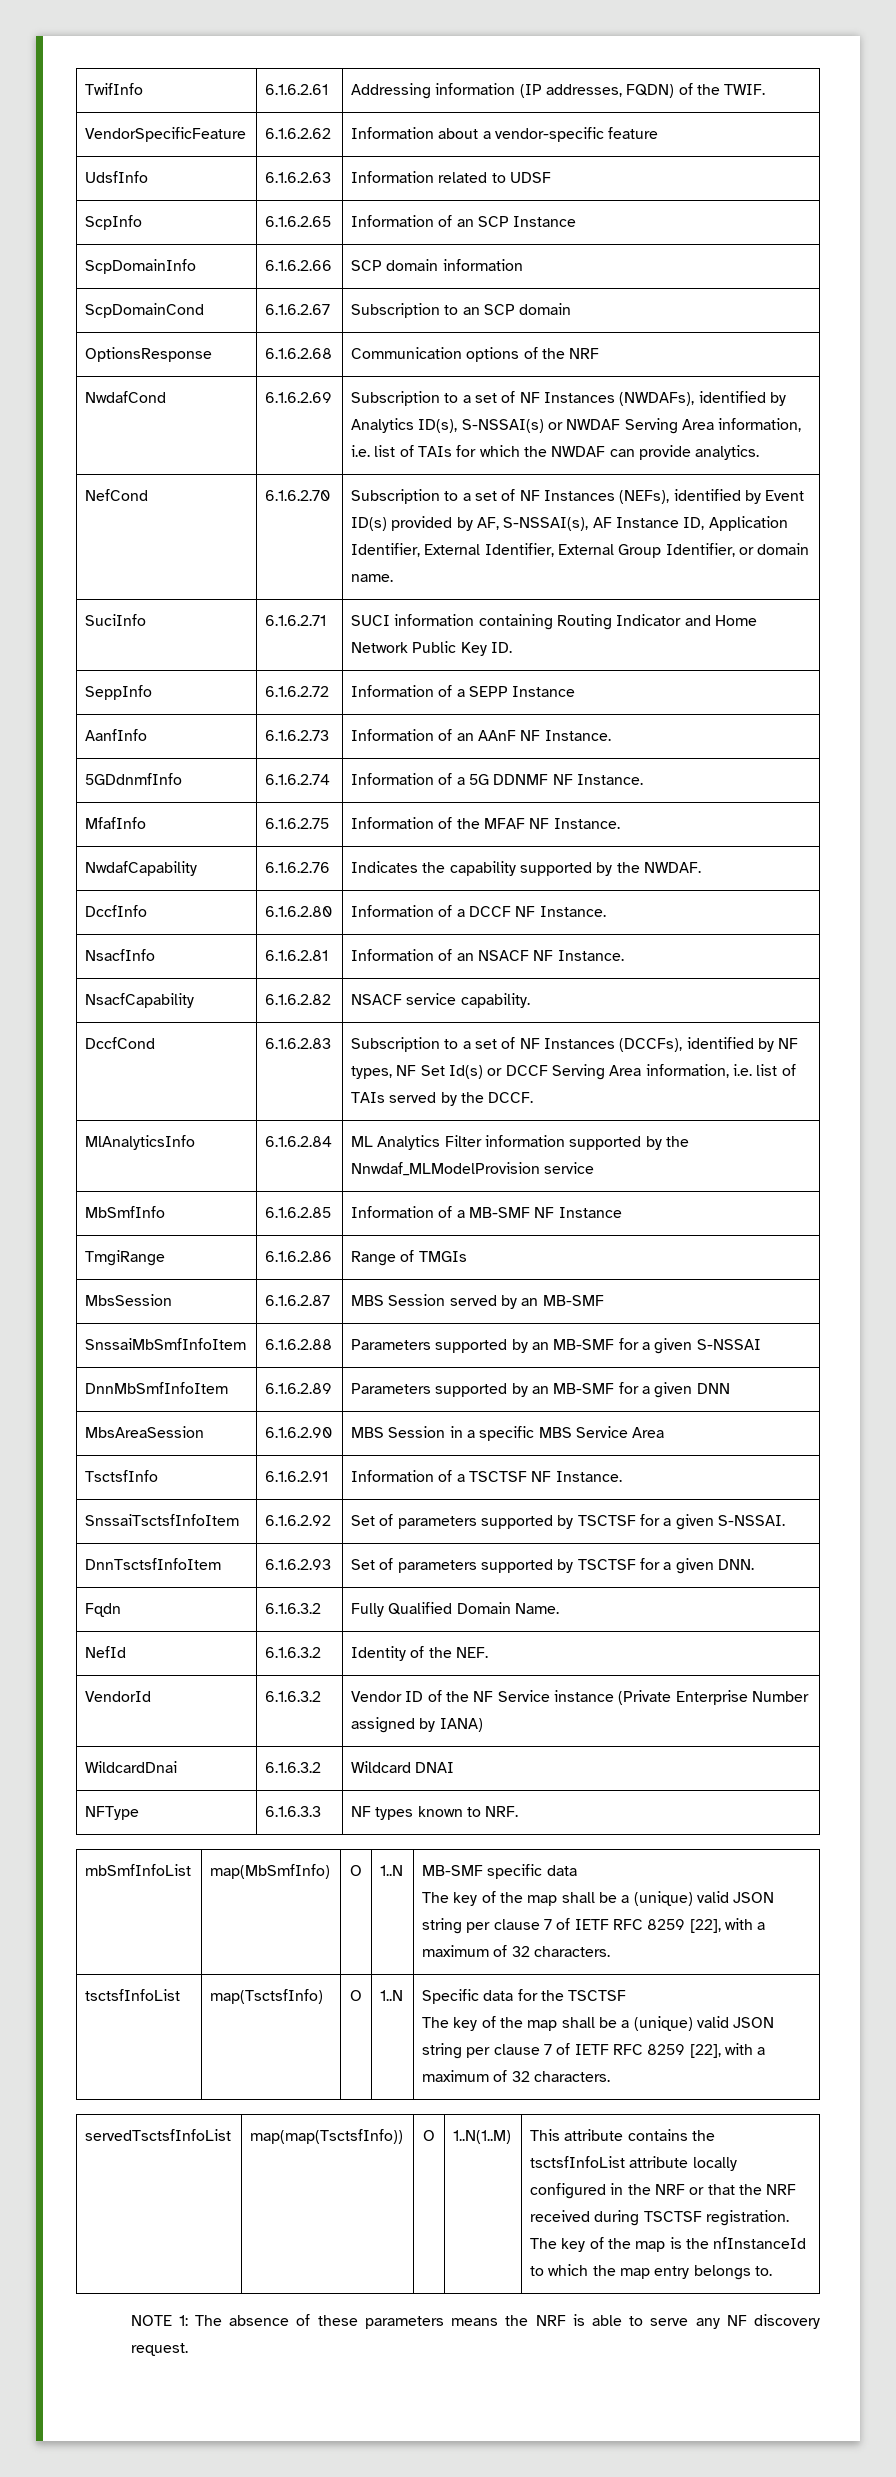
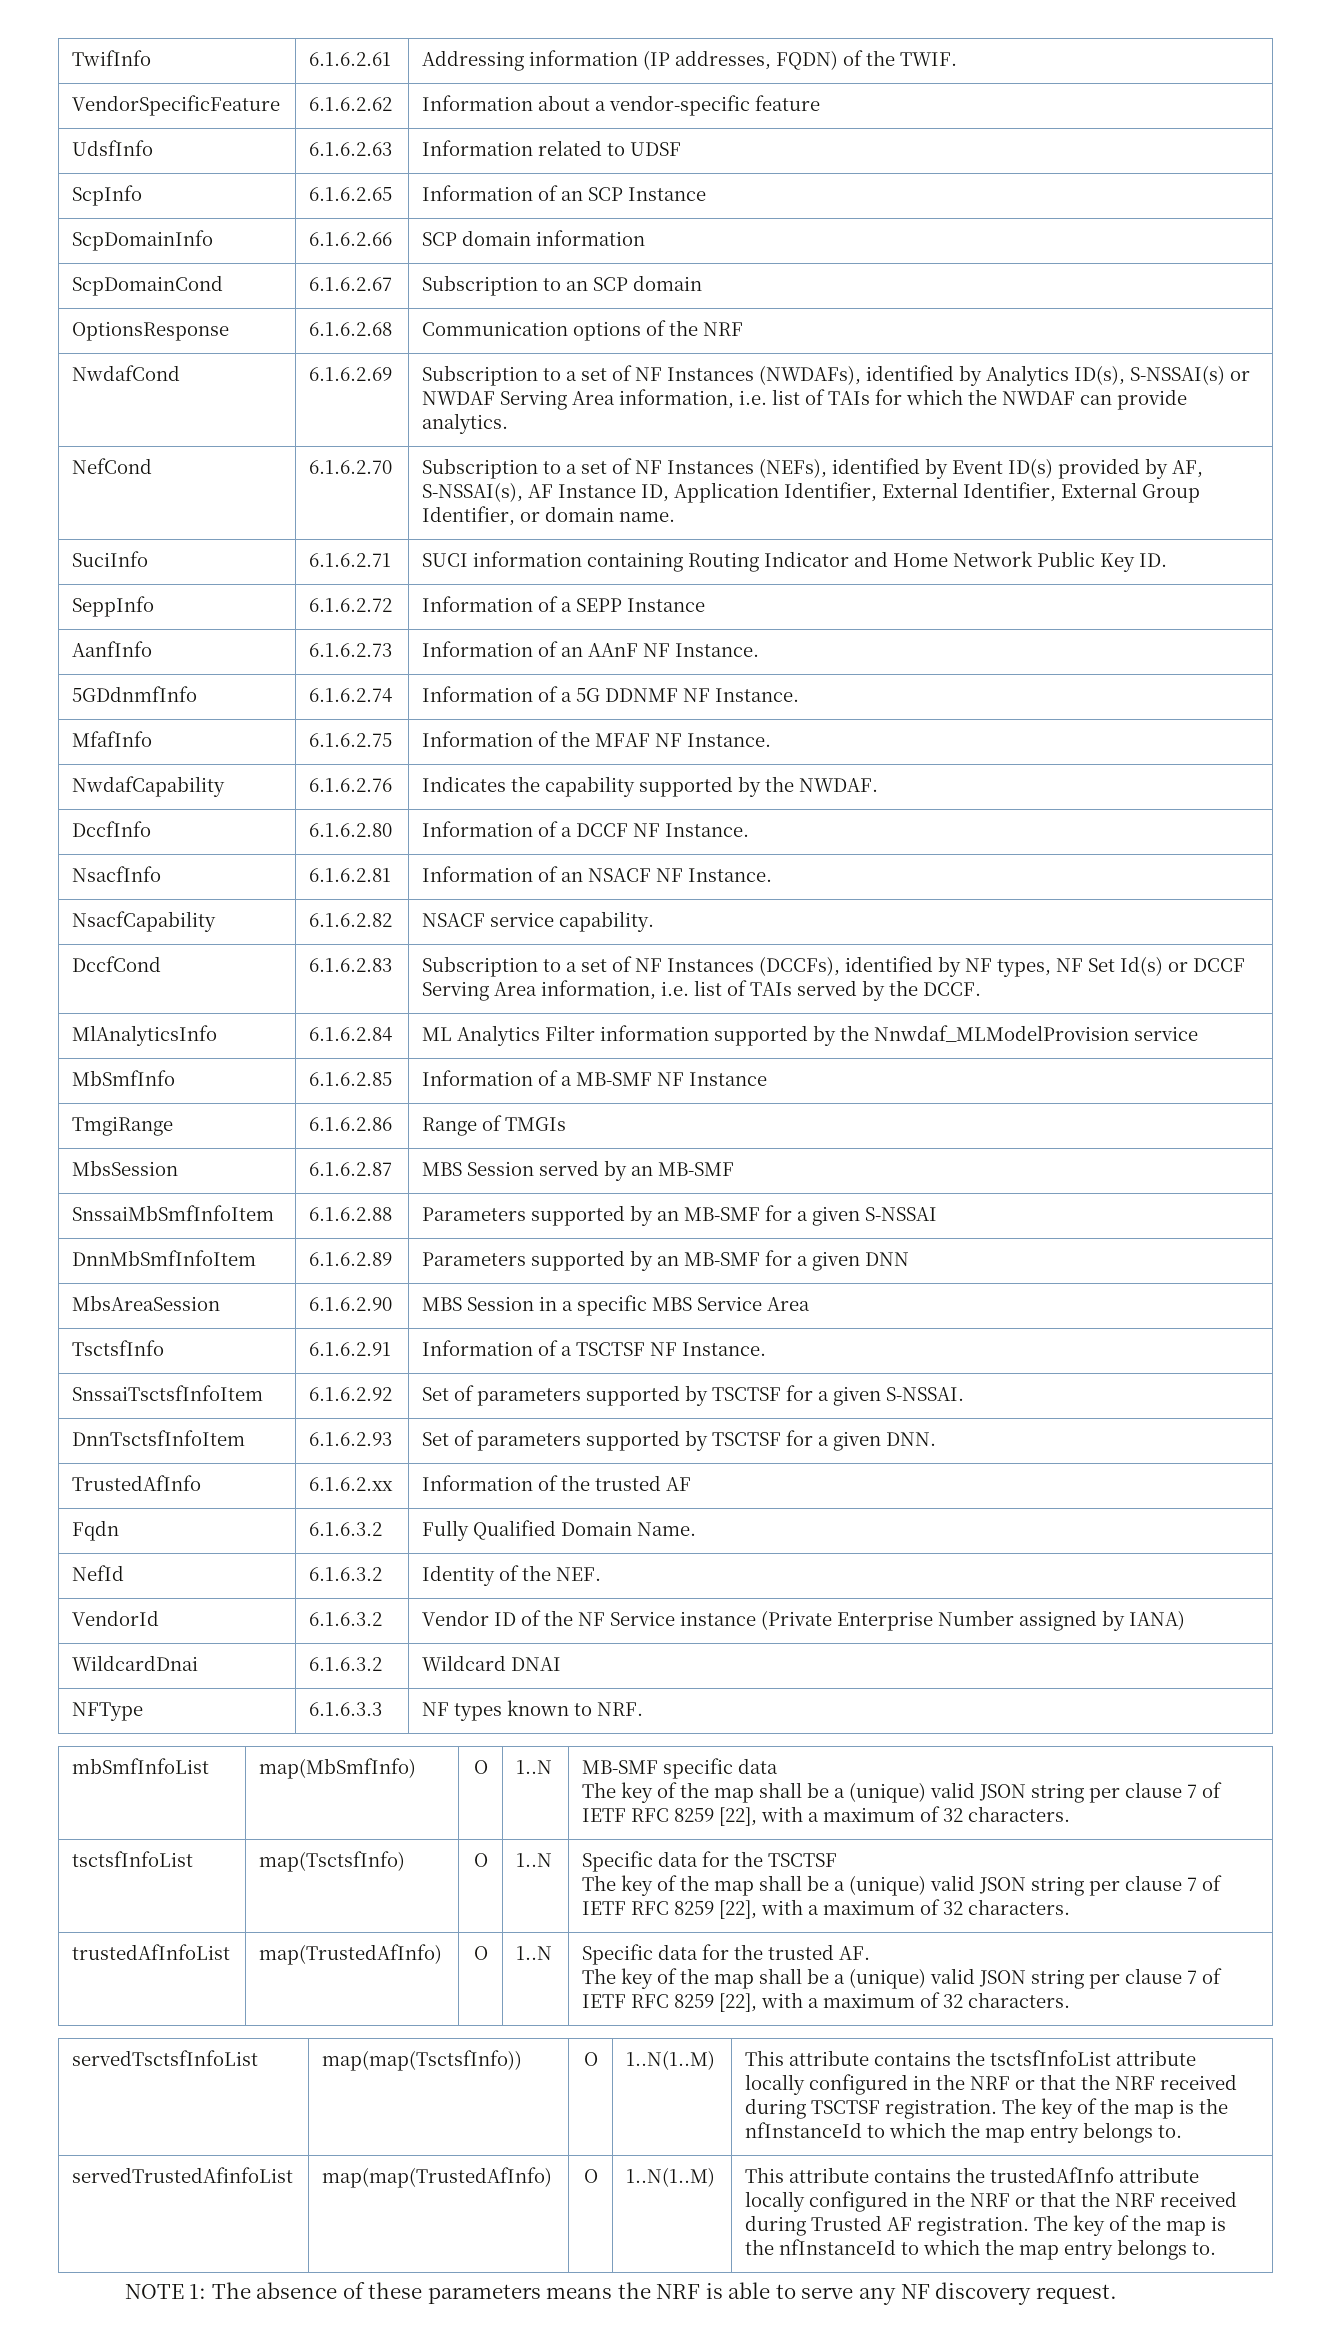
(754, 1564) none -> [72,1475,202,1491] [309,1477,394,1491] [422,1475,692,1491] // TrustedAfInfo | 6.1.6.2.xx | Information of the trusted AF
(610, 2076) none -> [72,1944,231,1960] [259,1944,443,1965] [473,1946,488,1960] [516,1946,553,1960] [582,1944,871,1965] [582,1968,1223,1989] [582,1992,1071,2012] // trustedAfInfoList | map(TrustedAfInfo) | O | 1..N | Specific data for the trusted AF. // The key of the map shall be a (unique) valid JSON string per clause 7 of IETF RFC 8259 [22], with a maximum of 32 characters.
(772, 2271) none -> [72,2167,294,2183] [322,2167,553,2188] [583,2169,598,2183] [626,2167,716,2187] [745,2167,1200,2183] [745,2191,1238,2212] [745,2215,1227,2236] [745,2239,1217,2260] // servedTrustedAfinfoList | map(map(TrustedAfInfo) | O | 1..N(1..M) | This attribute contains the trustedAfInfo attribute locally configured in the NRF or that the NRF received during Trusted AF registration. The key of the map is the nfInstanceId to which the map entry belongs to.

